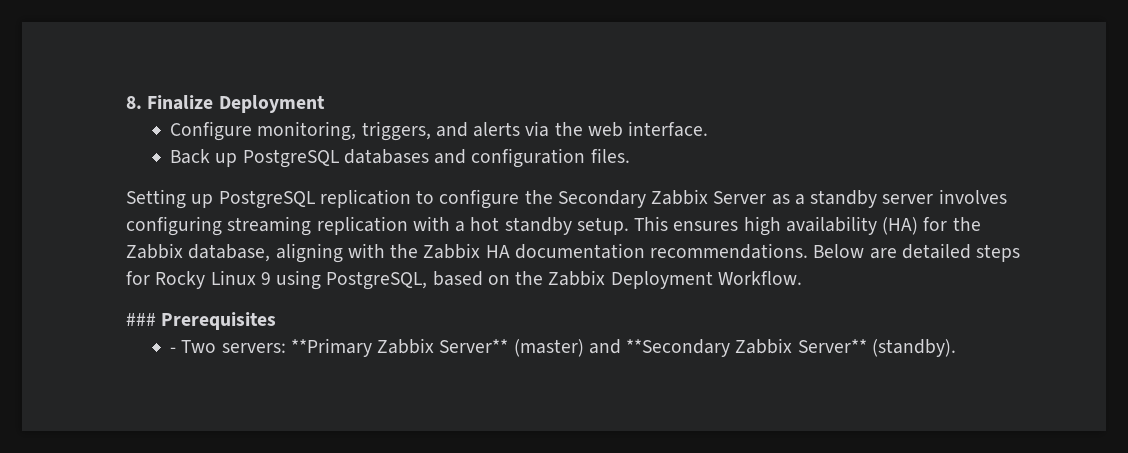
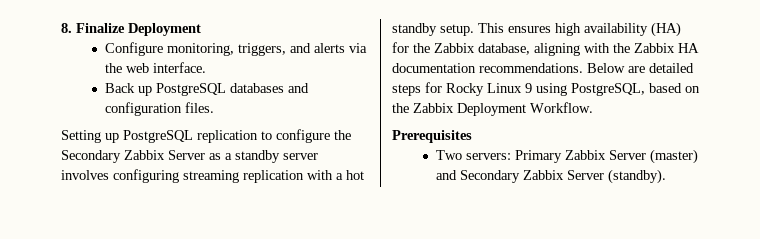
[126,313,156,326] ### -> (593, 107) none
[170,347,177,353] - -> (472, 136) none
[290,338,867,357] **Primary Zabbix Server** (master) and **Secondary Zabbix Server** -> [514,149,698,164] [435,170,604,183] Primary Zabbix Server (master) and Secondary Zabbix Server

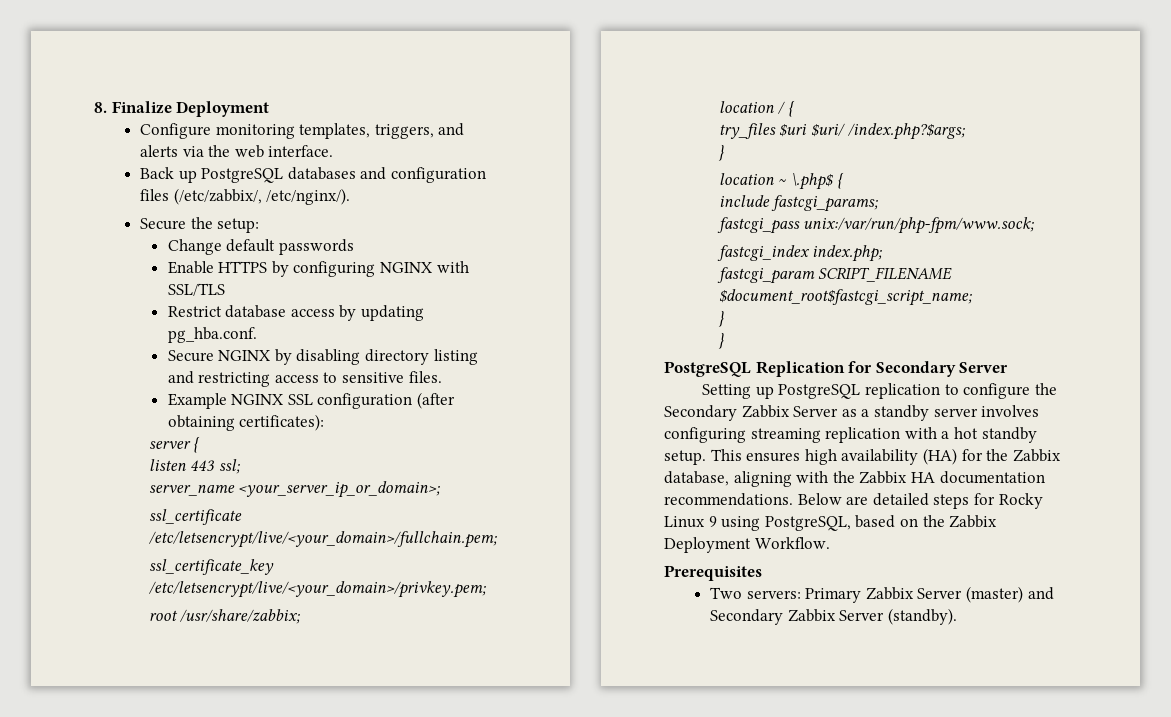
[166,43,234,56] monitoring, -> [215,123,371,139] monitoring templates,
[184,102,214,113] files. -> [140,188,351,205] [140,217,260,233] [167,239,354,255] [167,261,469,277] [167,283,225,296] [167,305,424,321] [167,327,257,343] [167,349,478,365] [167,371,442,387] [167,392,455,409] [167,414,325,431] [148,436,201,453] [148,459,241,474] [148,481,441,498] [148,509,242,525] [148,531,497,548] [148,559,274,575] [148,581,486,598] [148,609,301,624] [718,100,796,117] [718,123,965,140] [717,144,724,161] [718,172,844,190] [718,195,879,212] [716,217,1035,234] [716,245,883,262] [716,267,953,284] [718,289,972,306] [717,310,724,327] [717,332,724,349] [664,361,1009,377] files (/etc/zabbix/, /etc/nginx/). // Secure the setup: // Change default passwords // Enable HTTPS by configuring NGINX with SSL/TLS // Restrict database access by updating pg_hba.conf. // Secure NGINX by disabling directory listing and restricting access to sensitive files. // Example NGINX SSL configuration (after obtaining certificates): // server { // listen 443 ssl; // server_name <your_server_ip_or_domain>; // ssl_certificate /etc/letsencrypt/live/<your_domain>/fullchain.pem; // ssl_certificate_key /etc/letsencrypt/live/<your_domain>/privkey.pem; // root /usr/share/zabbix; // location / { // try_files $uri $uri/ /index.php?$args; // } // location ~ \.php$ { // include fastcgi_params; // fastcgi_pass unix:/var/run/php-fpm/www.sock; // fastcgi_index index.php; // fastcgi_param SCRIPT_FILENAME $document_root$fastcgi_script_name; // } // } // PostgreSQL Replication for Secondary Server

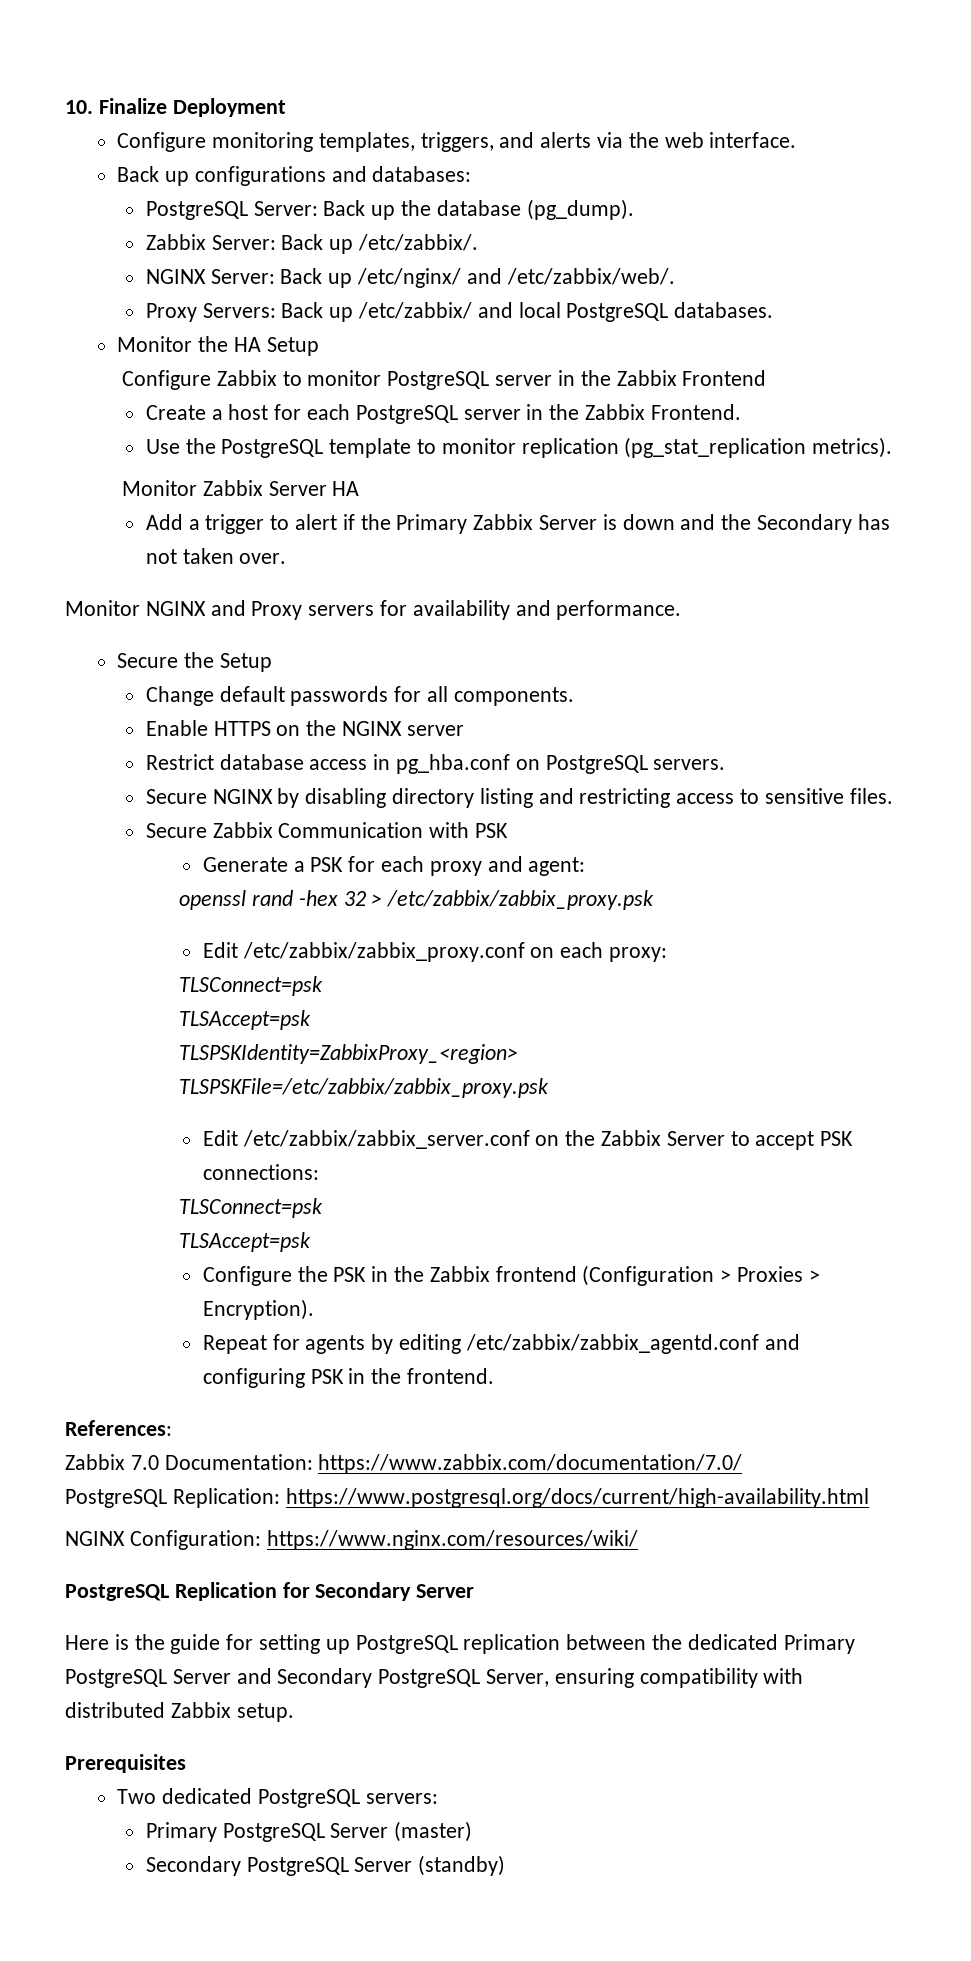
[94,102,107,113] 8. -> [65,100,93,114] 10.
[201,167,487,183] [140,188,351,205] PostgreSQL databases and configuration files (/etc/zabbix/, /etc/nginx/). -> [194,166,472,186] [145,199,634,220] [145,234,478,254] [145,268,675,288] [145,302,774,322] [117,336,319,356] [122,370,767,390] [145,404,741,424] [145,437,893,458] [122,480,360,496] [145,514,890,534] [145,548,287,564] [65,600,682,620] configurations and databases: // PostgreSQL Server: Back up the database (pg_dump). // Zabbix Server: Back up /etc/zabbix/. // NGINX Server: Back up /etc/nginx/ and /etc/zabbix/web/. // Proxy Servers: Back up /etc/zabbix/ and local PostgreSQL databases. // Monitor the HA Setup // Configure Zabbix to monitor PostgreSQL server in the Zabbix Frontend // Create a host for each PostgreSQL server in the Zabbix Frontend. // Use the PostgreSQL template to monitor replication (pg_stat_replication metrics). // Monitor Zabbix Server HA // Add a trigger to alert if the Primary Zabbix Server is down and the Secondary has not taken over. // Monitor NGINX and Proxy servers for availability and performance.
[217,218,260,233] setup: -> [219,653,272,672] Setup
(354, 247) none -> [394,686,574,706] for all components.
[271,261,469,277] [167,283,225,296] [167,305,424,321] [167,327,257,343] by configuring NGINX with SSL/TLS // Restrict database access by updating pg_hba.conf. -> [276,720,464,736] [145,754,726,774] on the NGINX server // Restrict database access in pg_hba.conf on PostgreSQL servers.
[167,392,455,409] [167,414,325,431] [148,436,201,453] [148,459,241,474] [148,481,441,498] [148,509,242,525] [148,531,497,548] [148,559,274,575] [148,581,486,598] [148,609,301,624] [718,100,796,117] [718,123,965,140] [717,144,724,161] [718,172,844,190] [718,195,879,212] [716,217,1035,234] [716,245,883,262] [716,267,953,284] [718,289,972,306] [717,310,724,327] [717,332,724,349] Example NGINX SSL configuration (after obtaining certificates): // server { // listen 443 ssl; // server_name <your_server_ip_or_domain>; // ssl_certificate /etc/letsencrypt/live/<your_domain>/fullchain.pem; // ssl_certificate_key /etc/letsencrypt/live/<your_domain>/privkey.pem; // root /usr/share/zabbix; // location / { // try_files $uri $uri/ /index.php?$args; // } // location ~ \.php$ { // include fastcgi_params; // fastcgi_pass unix:/var/run/php-fpm/www.sock; // fastcgi_index index.php; // fastcgi_param SCRIPT_FILENAME $document_root$fastcgi_script_name; // } // } -> [145,822,508,838] [202,856,586,876] [179,890,655,910] [202,942,667,962] [179,976,324,996] [179,1010,312,1030] [179,1044,519,1064] [179,1078,550,1098] [202,1130,854,1150] [202,1164,319,1180] [179,1198,324,1218] [179,1232,312,1252] [202,1265,820,1286] [202,1299,314,1320] [202,1334,800,1354] [202,1368,494,1388] [65,1420,172,1436] [65,1454,743,1474] [65,1488,869,1508] [65,1530,638,1550] Secure Zabbix Communication with PSK // Generate a PSK for each proxy and agent: // openssl rand -hex 32 > /etc/zabbix/zabbix_proxy.psk // Edit /etc/zabbix/zabbix_proxy.conf on each proxy: // TLSConnect=psk // TLSAccept=psk // TLSPSKIdentity=ZabbixProxy_<region> // TLSPSKFile=/etc/zabbix/zabbix_proxy.psk // Edit /etc/zabbix/zabbix_server.conf on the Zabbix Server to accept PSK connections: // TLSConnect=psk // TLSAccept=psk // Configure the PSK in the Zabbix frontend (Configuration > Proxies > Encryption). // Repeat for agents by editing /etc/zabbix/zabbix_agentd.conf and configuring PSK in the frontend. // References: // Zabbix 7.0 Documentation: https://www.zabbix.com/documentation/7.0/ // PostgreSQL Replication: https://www.postgresql.org/docs/current/high-availability.html // NGINX Configuration: https://www.nginx.com/resources/wiki/
[702,383,1057,399] [664,405,1040,421] [664,427,1037,443] [664,448,1061,465] [664,471,1045,487] [664,493,1043,509] [664,515,998,531] [664,537,830,553] Setting up PostgreSQL replication to configure the Secondary Zabbix Server as a standby server involves configuring streaming replication with a hot standby setup. This ensures high availability (HA) for the Zabbix database, aligning with the Zabbix HA documentation recommendations. Below are detailed steps for Rocky Linux 9 using PostgreSQL, based on the Zabbix Deployment Workflow. -> [65,1634,855,1654] [65,1668,804,1688] [65,1702,294,1722] Here is the guide for setting up PostgreSQL replication between the dedicated Primary PostgreSQL Server and Secondary PostgreSQL Server, ensuring compatibility with distributed Zabbix setup.
(743, 593) none -> [161,1788,360,1808] dedicated PostgreSQL
[805,587,914,603] Primary Zabbix -> [145,1822,325,1842] // Primary PostgreSQL
[1027,587,1054,600] [710,608,957,625] and Secondary Zabbix Server (standby). -> [145,1855,506,1876] // Secondary PostgreSQL Server (standby)

